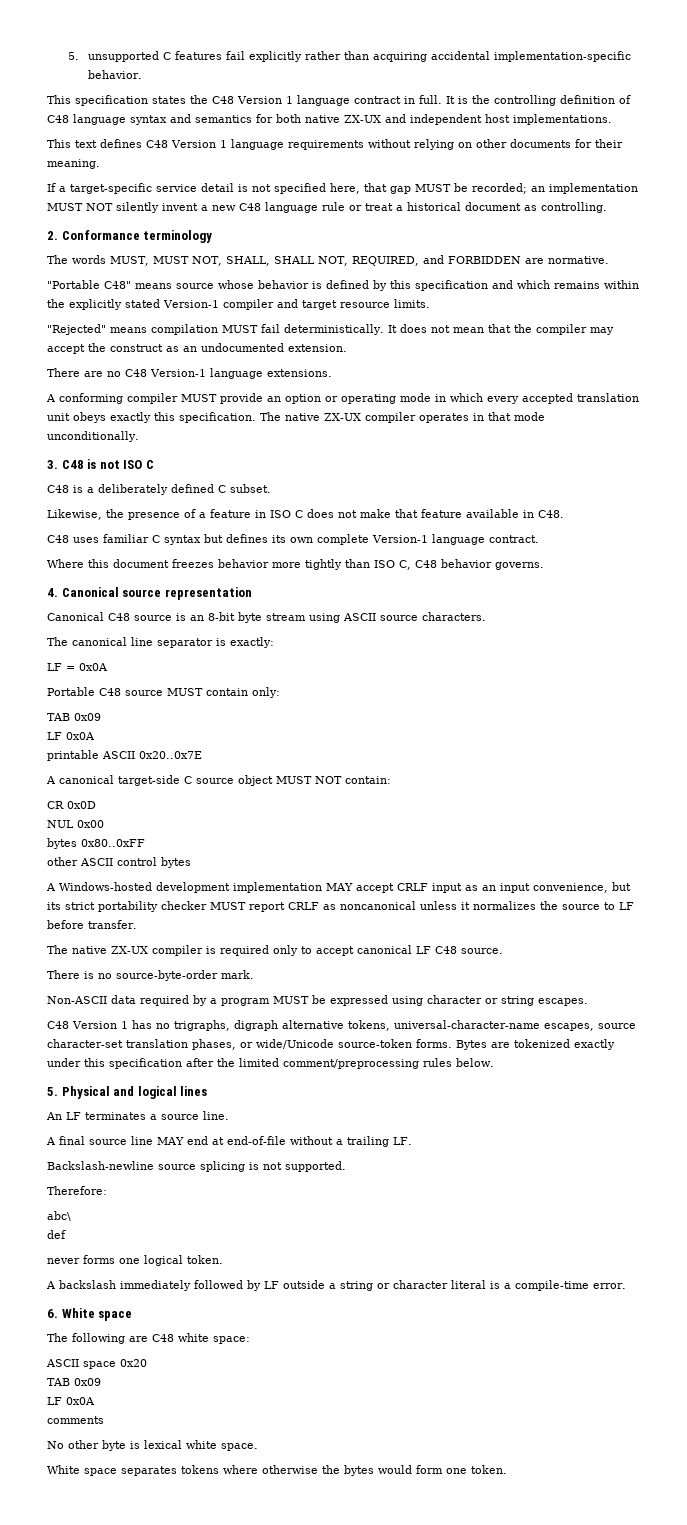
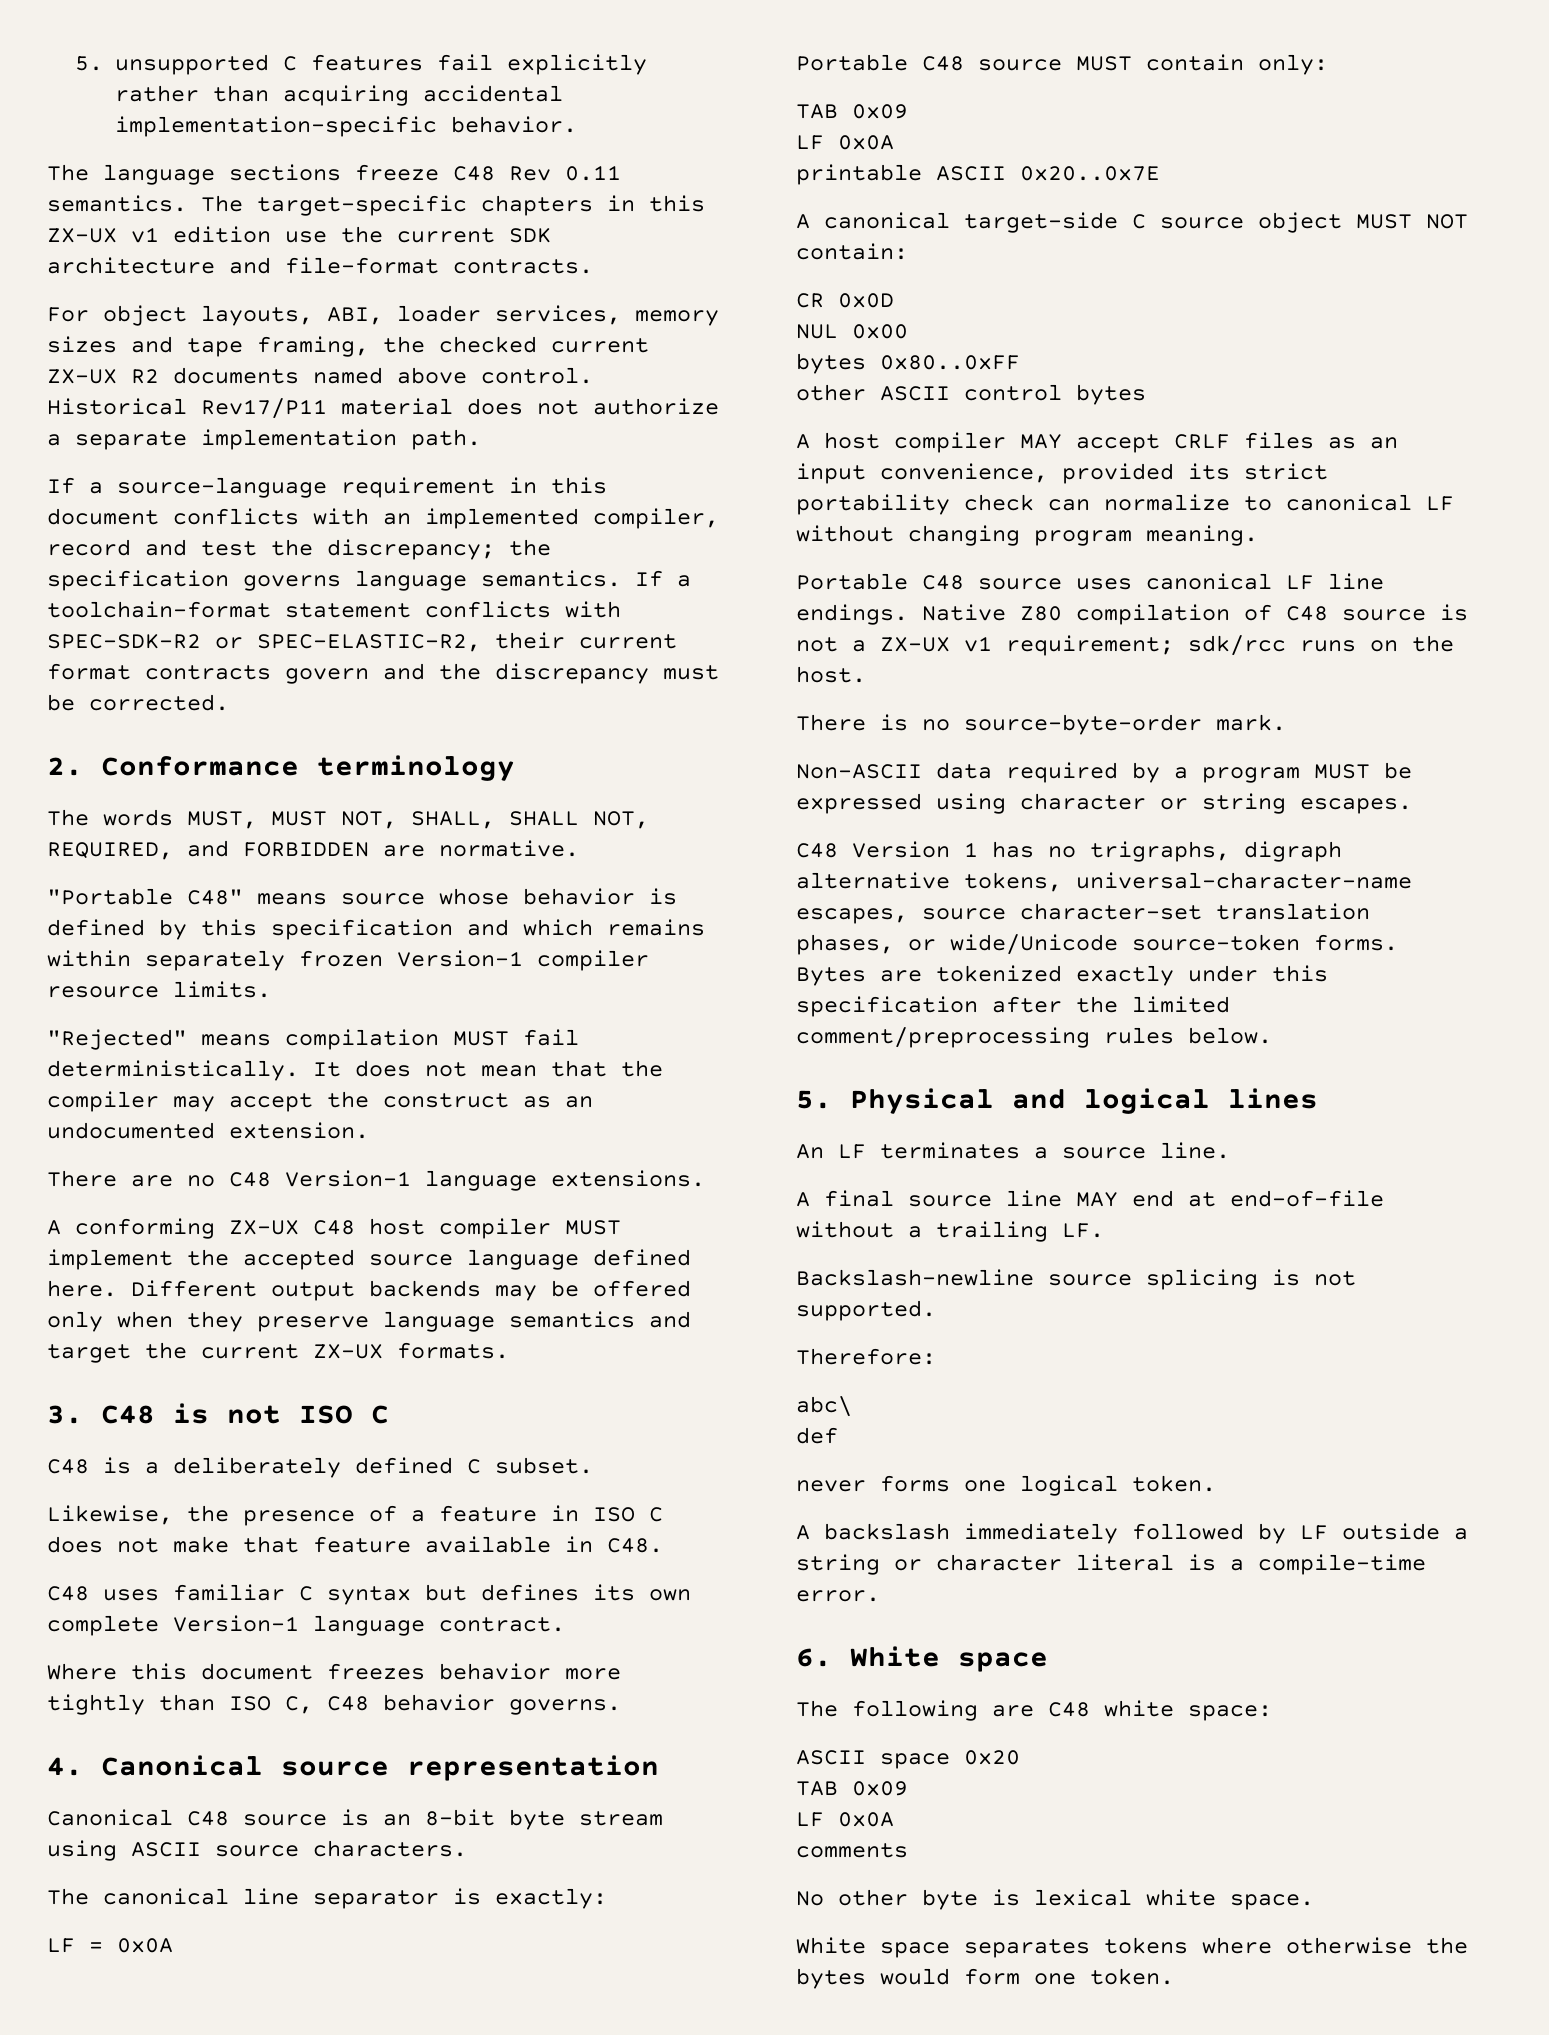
[47,95,631,106] [47,114,612,125] [47,139,623,150] [47,159,100,169] [47,183,638,194] [47,202,607,213] This specification states the C48 Version 1 language contract in full. It is the controlling definition of C48 language syntax and semantics for both native ZX-UX and independent host implementations. // This text defines C48 Version 1 language requirements without relying on other documents for their meaning. // If a target-specific service detail is not specified here, that gap MUST be recorded; an implementation MUST NOT silently invent a new C48 language rule or treat a historical document as controlling. -> [47,164,621,185] [47,195,705,216] [47,226,551,243] [47,257,593,274] [47,305,719,326] [47,336,649,357] [47,367,593,384] [47,398,719,419] [47,429,481,450] [47,477,607,498] [47,508,719,529] [47,539,551,560] [47,570,691,591] [47,601,621,618] [47,632,677,652] [47,663,719,684] [47,694,229,711] The language sections freeze C48 Rev 0.11 semantics. The target-specific chapters in this ZX-UX v1 edition use the current SDK architecture and file-format contracts. // For object layouts, ABI, loader services, memory sizes and tape framing, the checked current ZX-UX R2 documents named above control. Historical Rev17/P11 material does not authorize a separate implementation path. // If a source-language requirement in this document conflicts with an implemented compiler, record and test the discrepancy; the specification governs language semantics. If a toolchain-format statement conflicts with SPEC-SDK-R2 or SPEC-ELASTIC-R2, their current format contracts govern and the discrepancy must be corrected.
[47,299,337,310] the explicitly stated Version-1 compiler and target -> [145,950,649,971] separately frozen Version-1 compiler
[127,393,639,404] [47,412,545,423] [47,431,139,442] compiler MUST provide an option or operating mode in which every accepted translation unit obeys exactly this specification. The native ZX-UX compiler operates in that mode unconditionally. -> [229,1218,621,1239] [47,1249,691,1270] [47,1280,691,1301] [47,1311,691,1332] [47,1342,509,1363] ZX-UX C48 host compiler MUST implement the accepted source language defined here. Different output backends may be offered only when they preserve language semantics and target the current ZX-UX formats.
[59,882,322,893] Windows-hosted development implementation -> [824,432,1006,453] host compiler
[432,883,462,893] input -> [1244,432,1314,449] files
[612,882,631,891] but -> [1062,463,1174,484] provided
[161,901,634,912] [47,920,137,929] [47,945,503,956] checker MUST report CRLF as noncanonical unless it normalizes the source to LF before transfer. // The native ZX-UX compiler is required only to accept canonical LF C48 source. -> [964,494,1454,511] [796,525,1258,546] [796,573,1384,590] [796,604,1468,625] [796,635,1454,656] [796,666,866,683] check can normalize to canonical LF without changing program meaning. // Portable C48 source uses canonical LF line endings. Native Z80 compilation of C48 source is not a ZX-UX v1 requirement; sdk/rcc runs on the host.

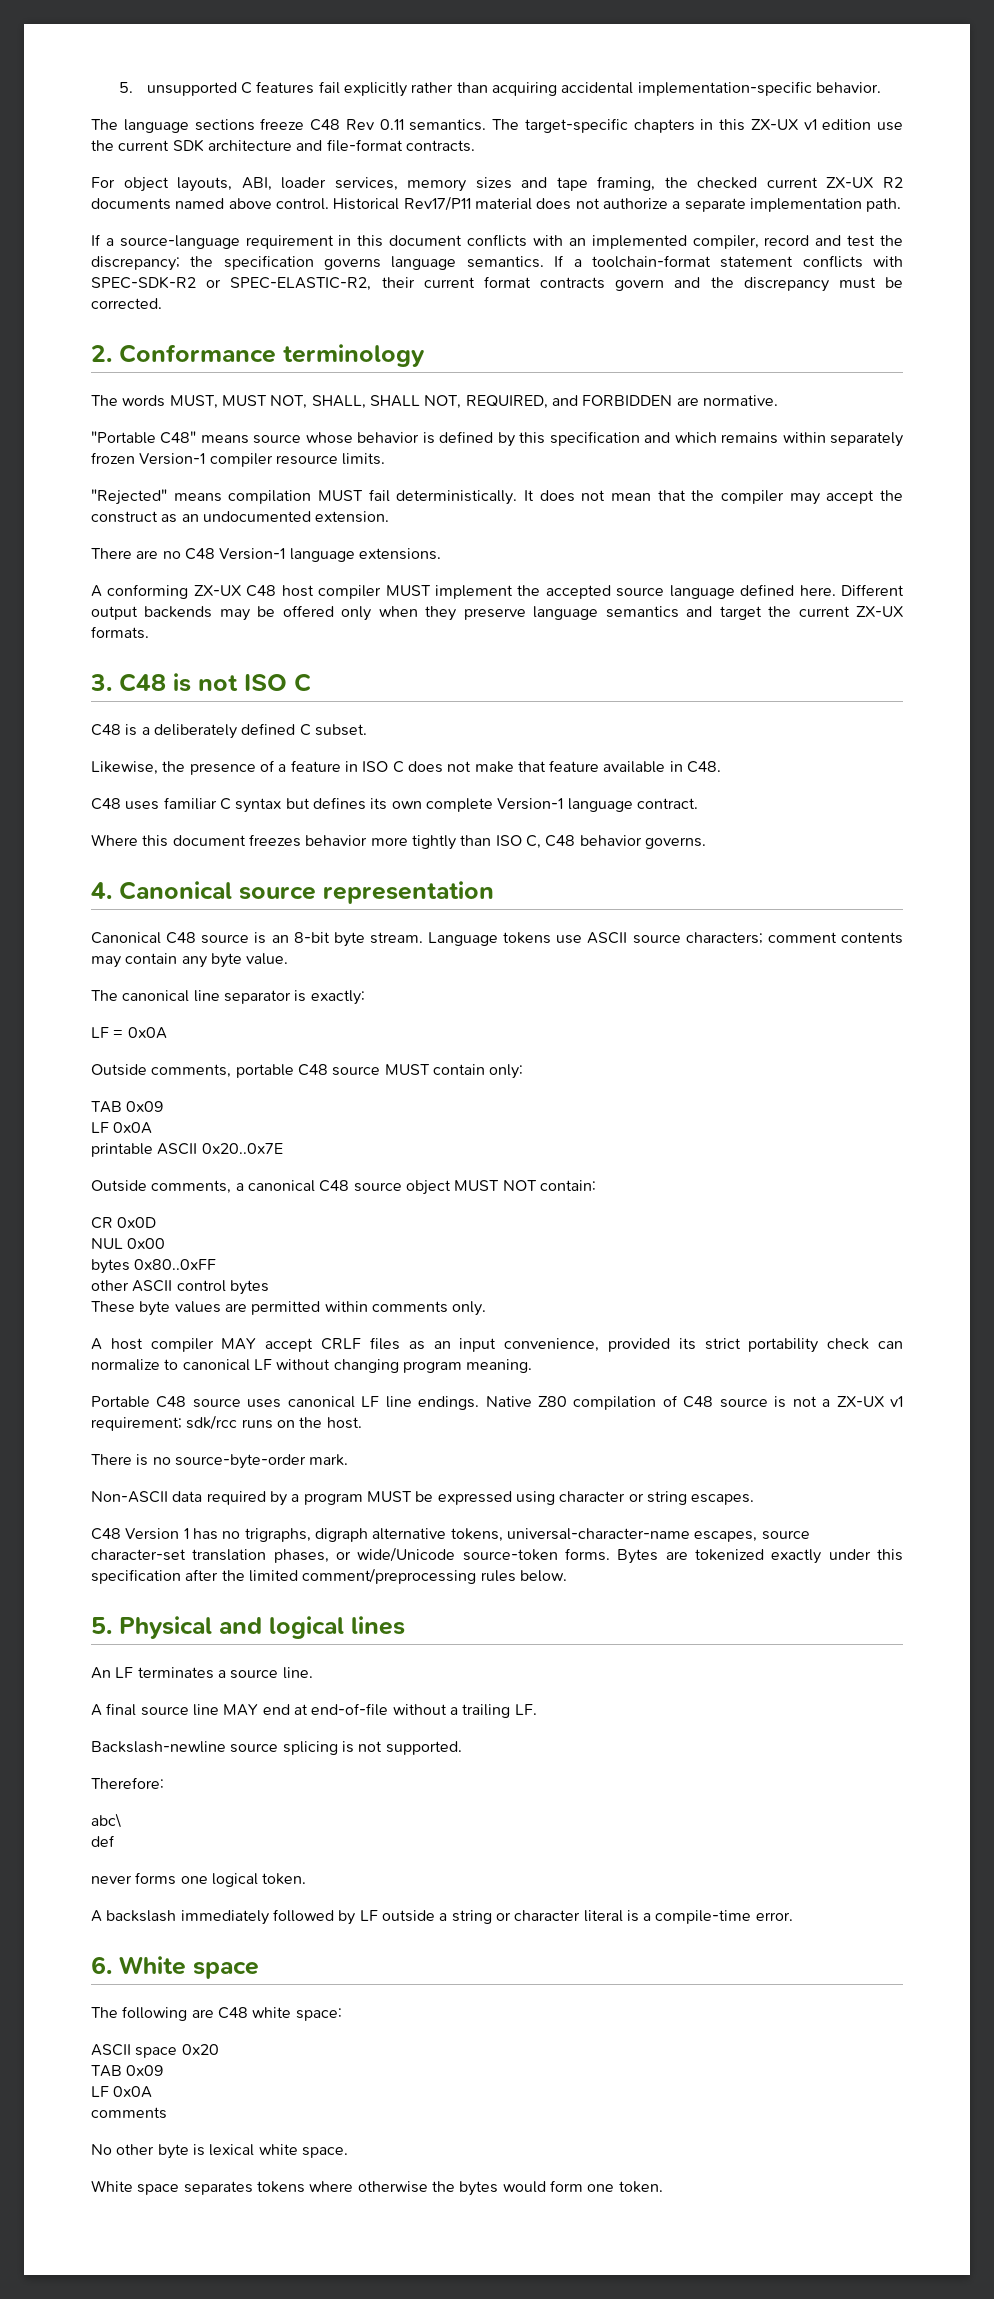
[579,1811,663,1826] [47,1840,467,1861] stream using ASCII source characters. -> [369,932,903,946] [91,953,289,968] stream. Language tokens use ASCII source characters; comment contents may contain any byte value.
[796,54,908,71] Portable -> [91,1064,294,1078] Outside comments, portable
[796,212,1146,233] A canonical target-side C -> [91,1180,350,1194] Outside comments, a canonical C48
(1146, 394) none -> [91,1301,487,1316] // These byte values are permitted within comments only.

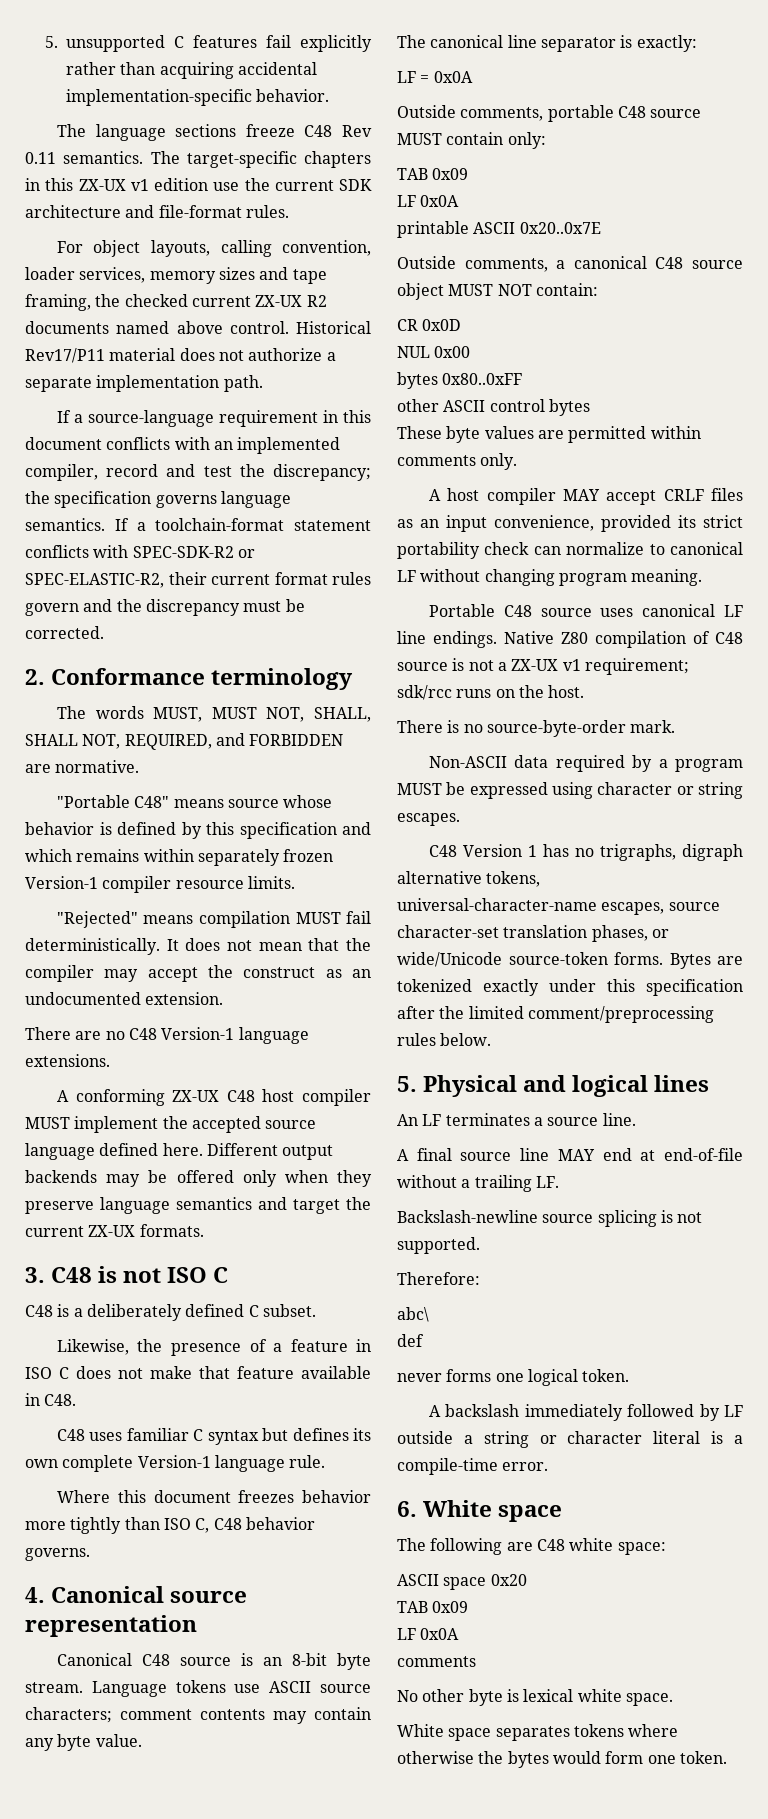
[405,140,475,152] contracts. -> [245,205,289,218] rules.
[241,177,272,191] ABI, -> [220,240,372,257] calling convention,
[540,277,605,289] contracts -> [332,572,371,585] rules
[636,798,698,809] contract. -> [289,1455,326,1468] rule.

